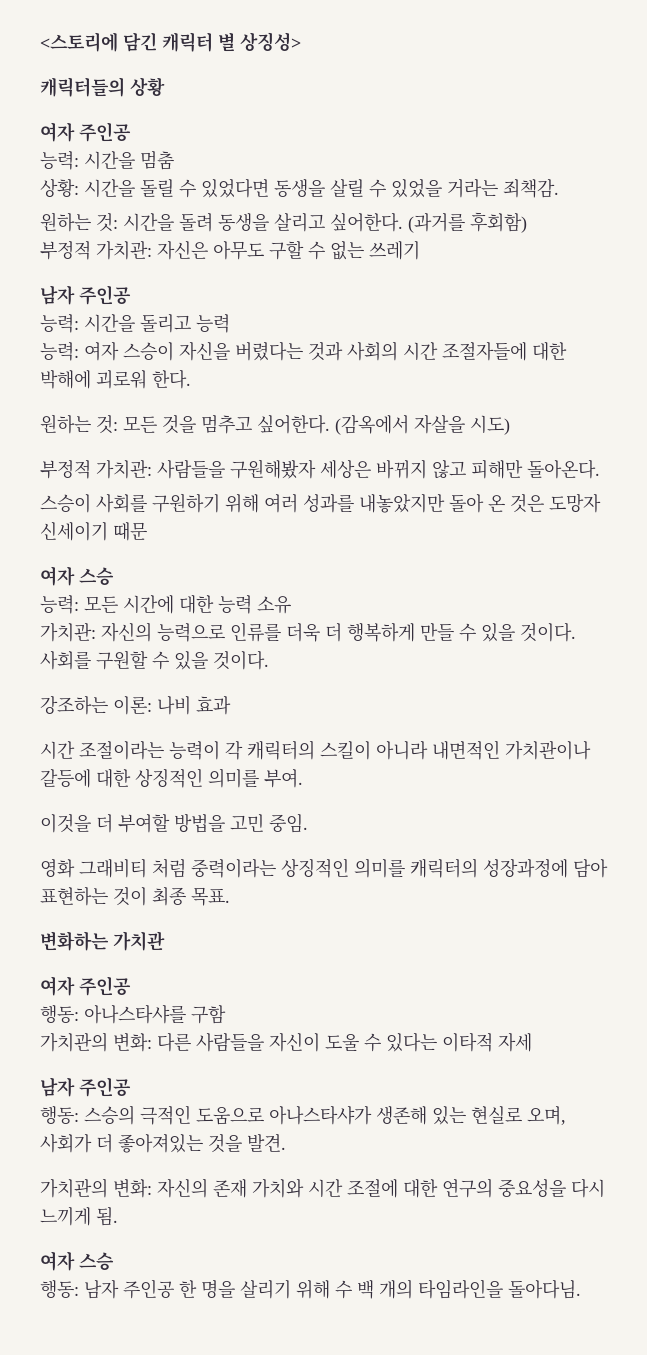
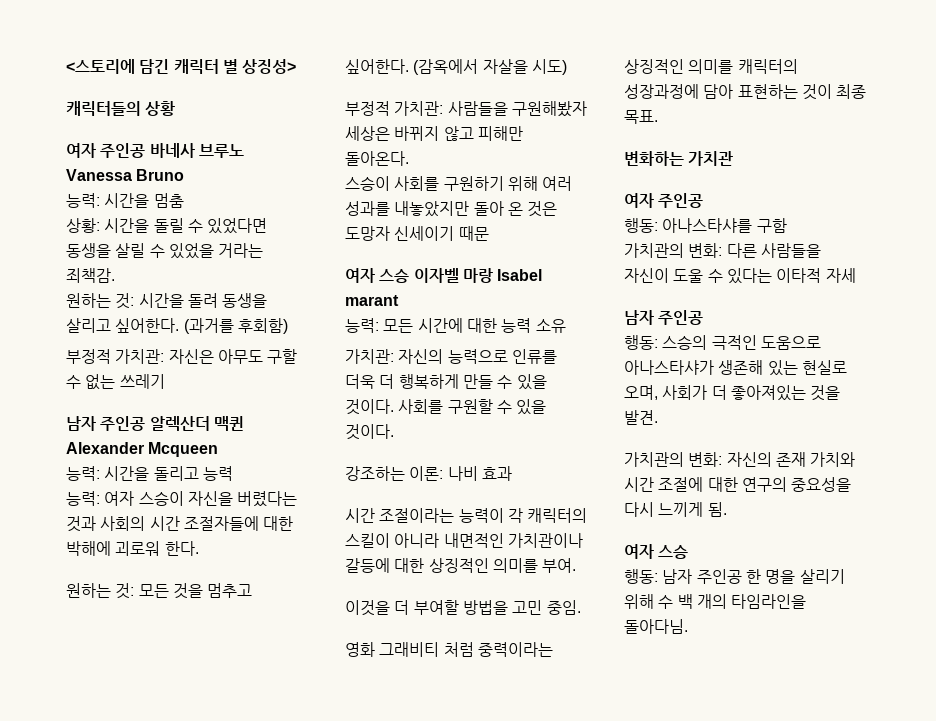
(131, 132) none -> [149,143,244,158] [66,169,185,181] 바네사 브루노 Vanessa Bruno
(131, 295) none -> [149,416,244,431] [66,442,219,457] 알렉산더 맥퀸 Alexander Mcqueen
(114, 576) none -> [413,268,543,283] [345,295,399,306] 이자벨 마랑 Isabel marant

